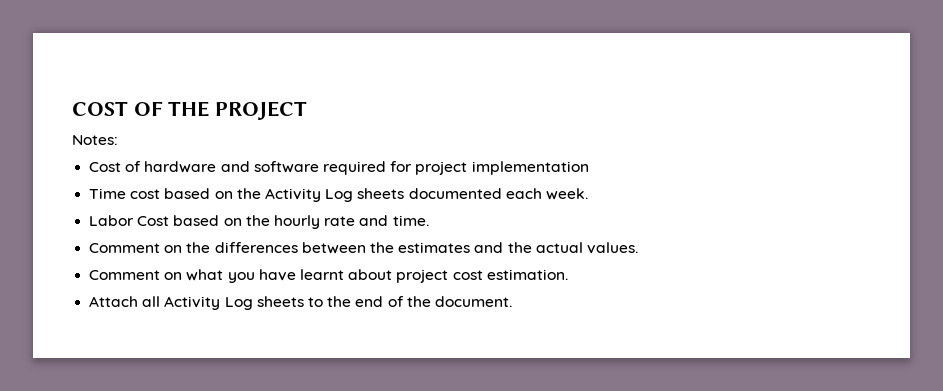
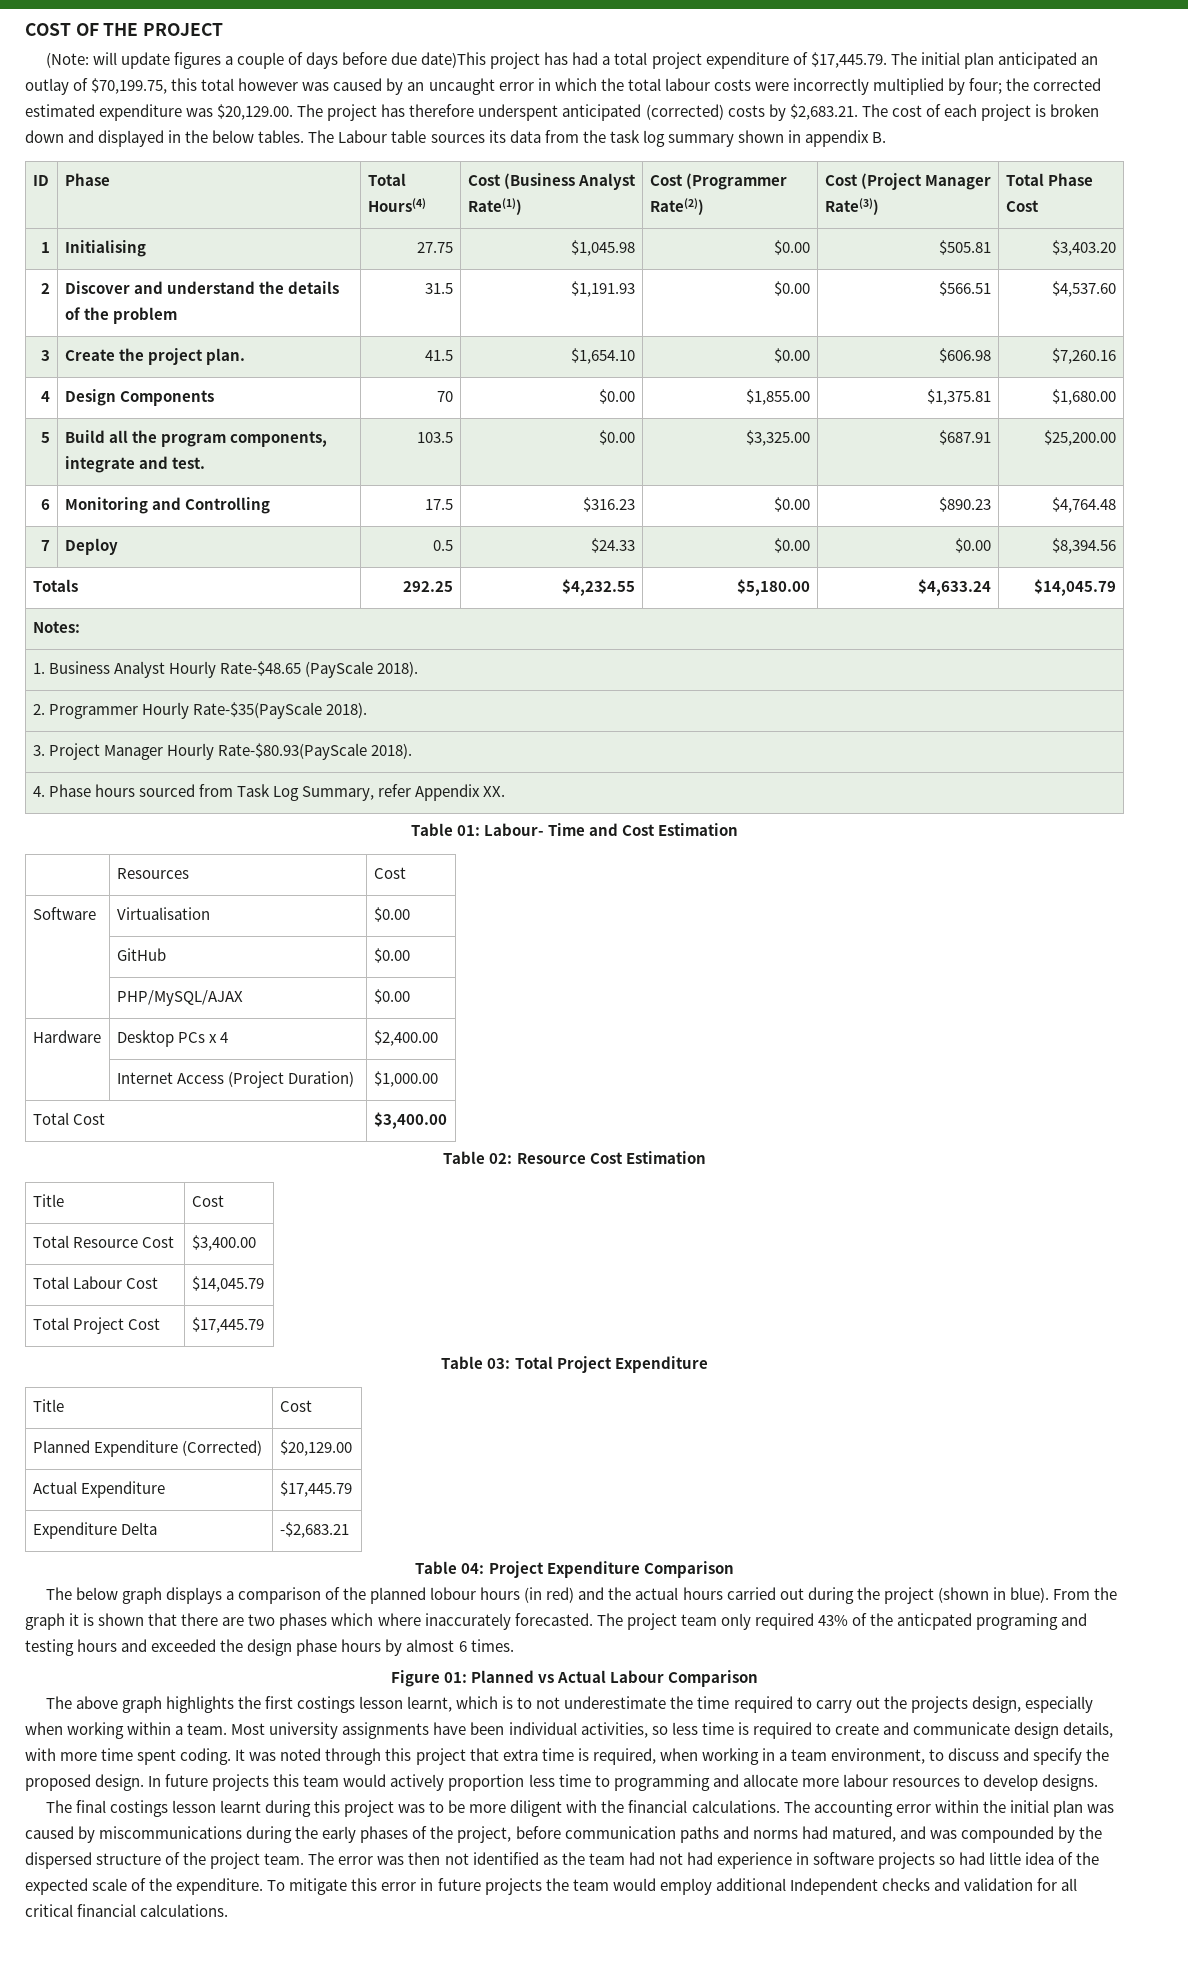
[72,135,118,145] [89,161,589,175] [89,188,588,202] [89,215,429,229] [89,242,638,254] [89,269,568,283] [89,296,512,310] Notes: // Cost of hardware and software required for project implementation // Time cost based on the Activity Log sheets documented each week. // Labor Cost based on the hourly rate and time. // Comment on the differences between the estimates and the actual values. // Comment on what you have learnt about project cost estimation. // Attach all Activity Log sheets to the end of the document. -> [45,52,1098,69] [25,78,1102,95] [25,104,1099,121] [25,130,887,147] [32,175,49,186] [64,173,110,186] [367,173,406,186] [367,198,426,212] [467,173,636,190] [467,198,522,215] [649,173,787,190] [649,198,704,215] [824,173,991,190] [824,198,879,215] [1005,173,1093,186] [1005,200,1039,212] [41,242,51,253] [64,240,146,257] [417,242,454,253] [571,240,636,256] [774,240,811,255] [939,240,992,255] [1052,240,1117,256] [41,283,51,294] [64,281,339,294] [64,307,177,324] [425,283,454,294] [571,281,636,297] [774,281,811,296] [939,281,992,296] [1052,281,1117,297] [41,350,51,361] [64,348,245,365] [425,350,454,361] [571,348,636,364] [774,348,811,363] [939,348,992,363] [1052,348,1117,364] [41,391,51,402] [64,389,214,406] [437,391,454,402] [599,389,636,404] [746,389,811,405] [927,389,992,405] [1052,389,1117,405] [41,432,51,443] [64,430,327,447] [64,456,205,473] [417,432,454,443] [599,430,636,445] [746,430,811,446] [939,430,992,445] [1044,430,1117,446] [41,499,51,510] [64,497,270,514] [425,499,454,510] [583,497,636,512] [774,497,811,512] [939,497,992,512] [1052,497,1117,513] [41,540,51,551] [64,538,118,555] [433,540,454,551] [591,538,636,553] [774,538,811,553] [955,538,992,553] [1052,538,1117,554] [32,579,78,592] [403,581,454,592] [562,579,636,596] [737,579,811,596] [918,579,992,596] [1034,579,1117,596] [32,621,80,633] [32,661,418,678] [32,702,367,719] [32,743,412,760] [32,784,506,801] [410,823,739,836] [116,868,189,879] [373,867,406,879] [32,907,96,920] [116,907,210,920] [373,907,410,922] [116,948,166,961] [373,948,410,963] [116,990,243,1006] [373,989,410,1004] [32,1030,101,1043] [116,1030,228,1047] [373,1030,438,1046] [116,1071,354,1088] [373,1071,438,1087] [32,1112,105,1125] [373,1112,447,1129] [443,1151,706,1164] [32,1194,64,1207] [191,1195,224,1207] [32,1235,174,1248] [191,1235,256,1251] [32,1276,158,1289] [191,1276,264,1292] [32,1317,160,1334] [191,1317,264,1333] [441,1356,708,1373] [32,1399,64,1412] [279,1400,312,1412] [32,1440,262,1457] [279,1440,352,1456] [32,1481,165,1498] [279,1481,352,1497] [32,1522,157,1539] [279,1522,349,1538] [415,1561,734,1578] [45,1587,1117,1604] [25,1613,1088,1630] [25,1639,514,1656] [390,1670,759,1687] [45,1696,1093,1713] [25,1722,1114,1739] [25,1748,1110,1765] [25,1774,1099,1791] [45,1800,1114,1817] [25,1826,1103,1843] [25,1852,1100,1869] [25,1878,1078,1895] [25,1904,229,1917] (Note: will update figures a couple of days before due date)This project has had a total project expenditure of $17,445.79. The initial plan anticipated an outlay of $70,199.75, this total however was caused by an uncaught error in which the total labour costs were incorrectly multiplied by four; the corrected estimated expenditure was $20,129.00. The project has therefore underspent anticipated (corrected) costs by $2,683.21. The cost of each project is broken down and displayed in the below tables. The Labour table sources its data from the task log summary shown in appendix B. // ID | Phase | Total Hours(4) | Cost (Business Analyst Rate(1)) | Cost (Programmer Rate(2)) | Cost (Project Manager Rate(3)) | Total Phase Cost // 1 | Initialising | 27.75 | $1,045.98 | $0.00 | $505.81 | $3,403.20 // 2 | Discover and understand the details of the problem | 31.5 | $1,191.93 | $0.00 | $566.51 | $4,537.60 // 3 | Create the project plan. | 41.5 | $1,654.10 | $0.00 | $606.98 | $7,260.16 // 4 | Design Components | 70 | $0.00 | $1,855.00 | $1,375.81 | $1,680.00 // 5 | Build all the program components, integrate and test. | 103.5 | $0.00 | $3,325.00 | $687.91 | $25,200.00 // 6 | Monitoring and Controlling | 17.5 | $316.23 | $0.00 | $890.23 | $4,764.48 // 7 | Deploy | 0.5 | $24.33 | $0.00 | $0.00 | $8,394.56 // Totals | 292.25 | $4,232.55 | $5,180.00 | $4,633.24 | $14,045.79 // Notes: // 1. Business Analyst Hourly Rate-$48.65 (PayScale 2018). // 2. Programmer Hourly Rate-$35(PayScale 2018). // 3. Project Manager Hourly Rate-$80.93(PayScale 2018). // 4. Phase hours sourced from Task Log Summary, refer Appendix XX. // Table 01: Labour- Time and Cost Estimation // | Resources | Cost // Software | Virtualisation | $0.00 // | GitHub | $0.00 // | PHP/MySQL/AJAX | $0.00 // Hardware | Desktop PCs x 4 | $2,400.00 // | Internet Access (Project Duration) | $1,000.00 // Total Cost | $3,400.00 // Table 02: Resource Cost Estimation // Title | Cost // Total Resource Cost | $3,400.00 // Total Labour Cost | $14,045.79 // Total Project Cost | $17,445.79 // Table 03: Total Project Expenditure // Title | Cost // Planned Expenditure (Corrected) | $20,129.00 // Actual Expenditure | $17,445.79 // Expenditure Delta | -$2,683.21 // Table 04: Project Expenditure Comparison // The below graph displays a comparison of the planned lobour hours (in red) and the actual hours carried out during the project (shown in blue). From the graph it is shown that there are two phases which where inaccurately forecasted. The project team only required 43% of the anticpated programing and testing hours and exceeded the design phase hours by almost 6 times. // Figure 01: Planned vs Actual Labour Comparison // The above graph highlights the first costings lesson learnt, which is to not underestimate the time required to carry out the projects design, especially when working within a team. Most university assignments have been individual activities, so less time is required to create and communicate design details, with more time spent coding. It was noted through this project that extra time is required, when working in a team environment, to discuss and specify the proposed design. In future projects this team would actively proportion less time to programming and allocate more labour resources to develop designs. // The final costings lesson learnt during this project was to be more diligent with the financial calculations. The accounting error within the initial plan was caused by miscommunications during the early phases of the project, before communication paths and norms had matured, and was compounded by the dispersed structure of the project team. The error was then not identified as the team had not had experience in software projects so had little idea of the expected scale of the expenditure. To mitigate this error in future projects the team would employ additional Independent checks and validation for all critical financial calculations.

